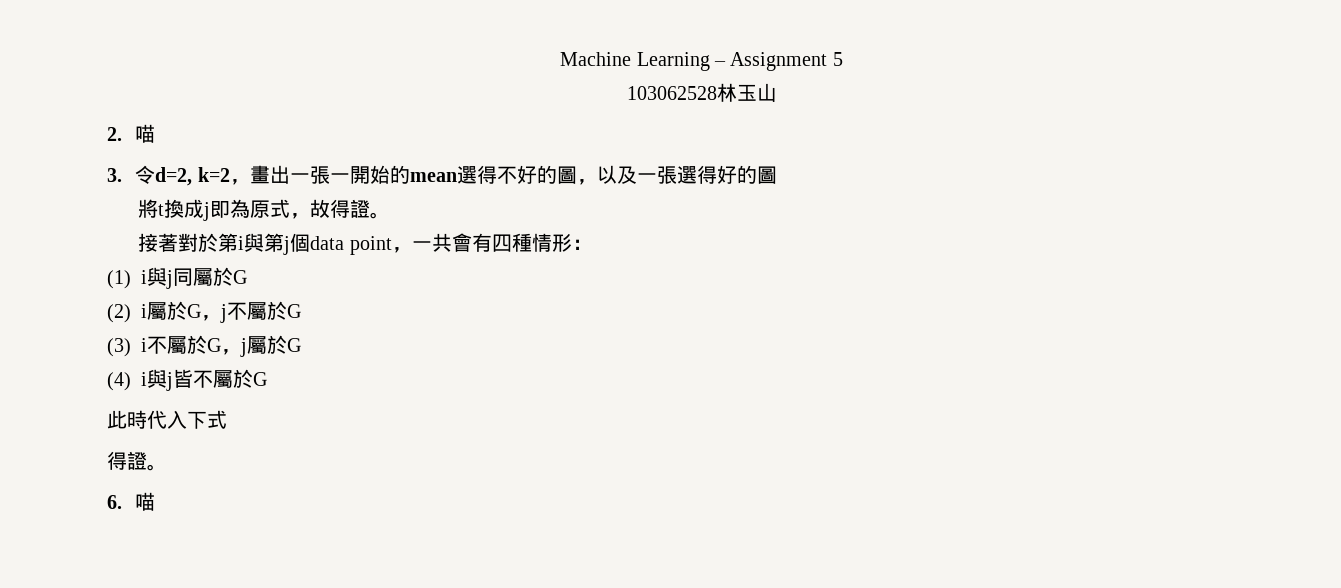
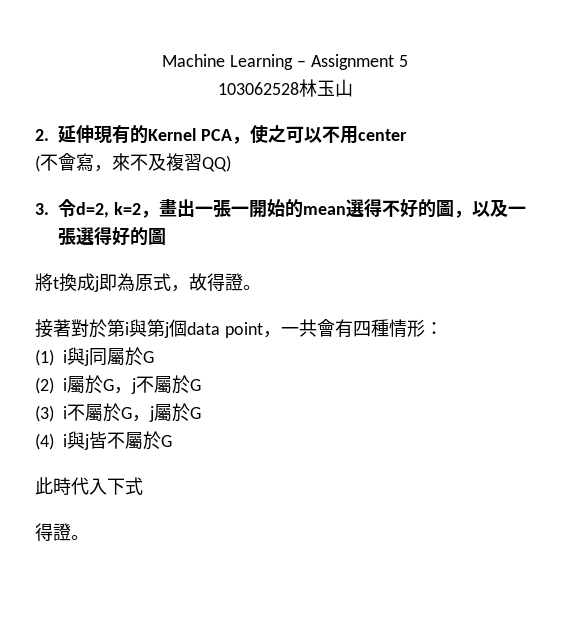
[135,124,156,143] 喵 -> [58,125,407,144] [35,153,231,172] 延伸現有的Kernel PCA，使之可以不用center // (不會寫，來不及複習QQ)
[107,492,156,511] // 6.喵 -> (89, 537) none

